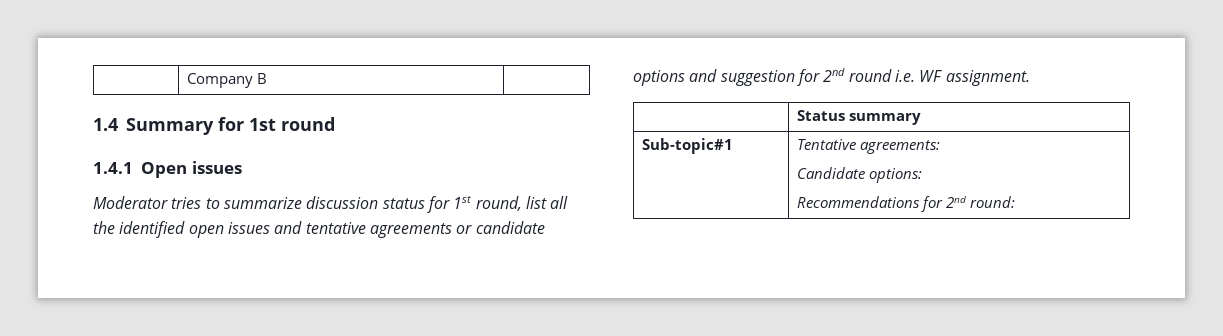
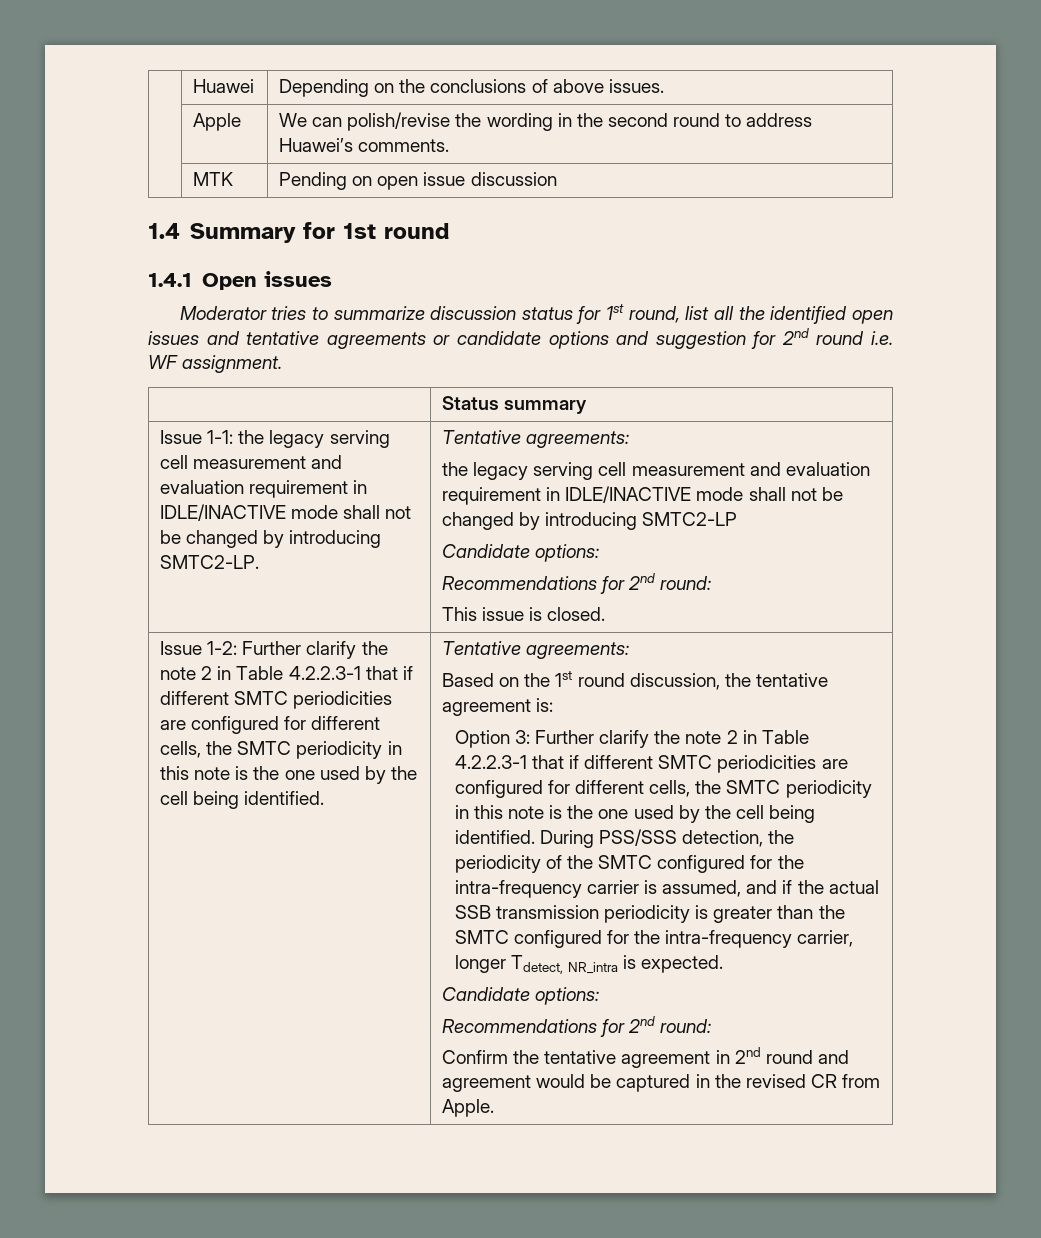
[187,73,268,88] | Company B | -> [193,79,255,93] [279,79,664,97] [193,113,242,131] [279,112,813,131] [279,138,450,152] [193,172,234,186] [279,172,557,190] | Huawei | Depending on the conclusions of above issues. // | Apple | We can polish/revise the wording in the second round to address Huawei’s comments. // | MTK | Pending on open issue discussion
[642,138,734,154] [797,139,941,154] [797,167,923,183] [797,196,1016,212] Sub-topic#1 | Tentative agreements: // Candidate options: // Recommendations for 2nd round: -> [160,430,390,448] [160,455,343,469] [160,480,368,498] [160,504,412,521] [160,530,382,548] [160,555,260,569] [442,430,630,448] [442,462,870,480] [442,486,843,505] [442,512,738,530] [442,544,600,562] [442,573,712,594] [442,607,606,621] [160,641,388,659] [160,666,413,680] [160,691,393,709] [160,716,381,734] [160,741,402,759] [160,766,417,784] [160,791,325,809] [442,641,630,659] [442,671,828,690] [442,698,554,716] [454,730,809,748] [454,755,848,773] [454,780,872,798] [454,805,816,823] [454,829,795,848] [454,855,804,873] [454,880,879,898] [454,905,845,923] [454,930,854,948] [454,955,724,974] [442,987,600,1005] [442,1016,712,1037] [442,1047,849,1068] [442,1074,881,1092] [442,1099,495,1117] Issue 1-1: the legacy serving cell measurement and evaluation requirement in IDLE/INACTIVE mode shall not be changed by introducing SMTC2-LP. | Tentative agreements: // the legacy serving cell measurement and evaluation requirement in IDLE/INACTIVE mode shall not be changed by introducing SMTC2-LP // Candidate options: // Recommendations for 2nd round: // This issue is closed. // Issue 1-2: Further clarify the note 2 in Table 4.2.2.3-1 that if different SMTC periodicities are configured for different cells, the SMTC periodicity in this note is the one used by the cell being identified. | Tentative agreements: // Based on the 1st round discussion, the tentative agreement is: // Option 3: Further clarify the note 2 in Table 4.2.2.3-1 that if different SMTC periodicities are configured for different cells, the SMTC periodicity in this note is the one used by the cell being identified. During PSS/SSS detection, the periodicity of the SMTC configured for the intra-frequency carrier is assumed, and if the actual SSB transmission periodicity is greater than the SMTC configured for the intra-frequency carrier, longer Tdetect, NR_intra is expected. // Candidate options: // Recommendations for 2nd round: // Confirm the tentative agreement in 2nd round and agreement would be captured in the revised CR from Apple.

